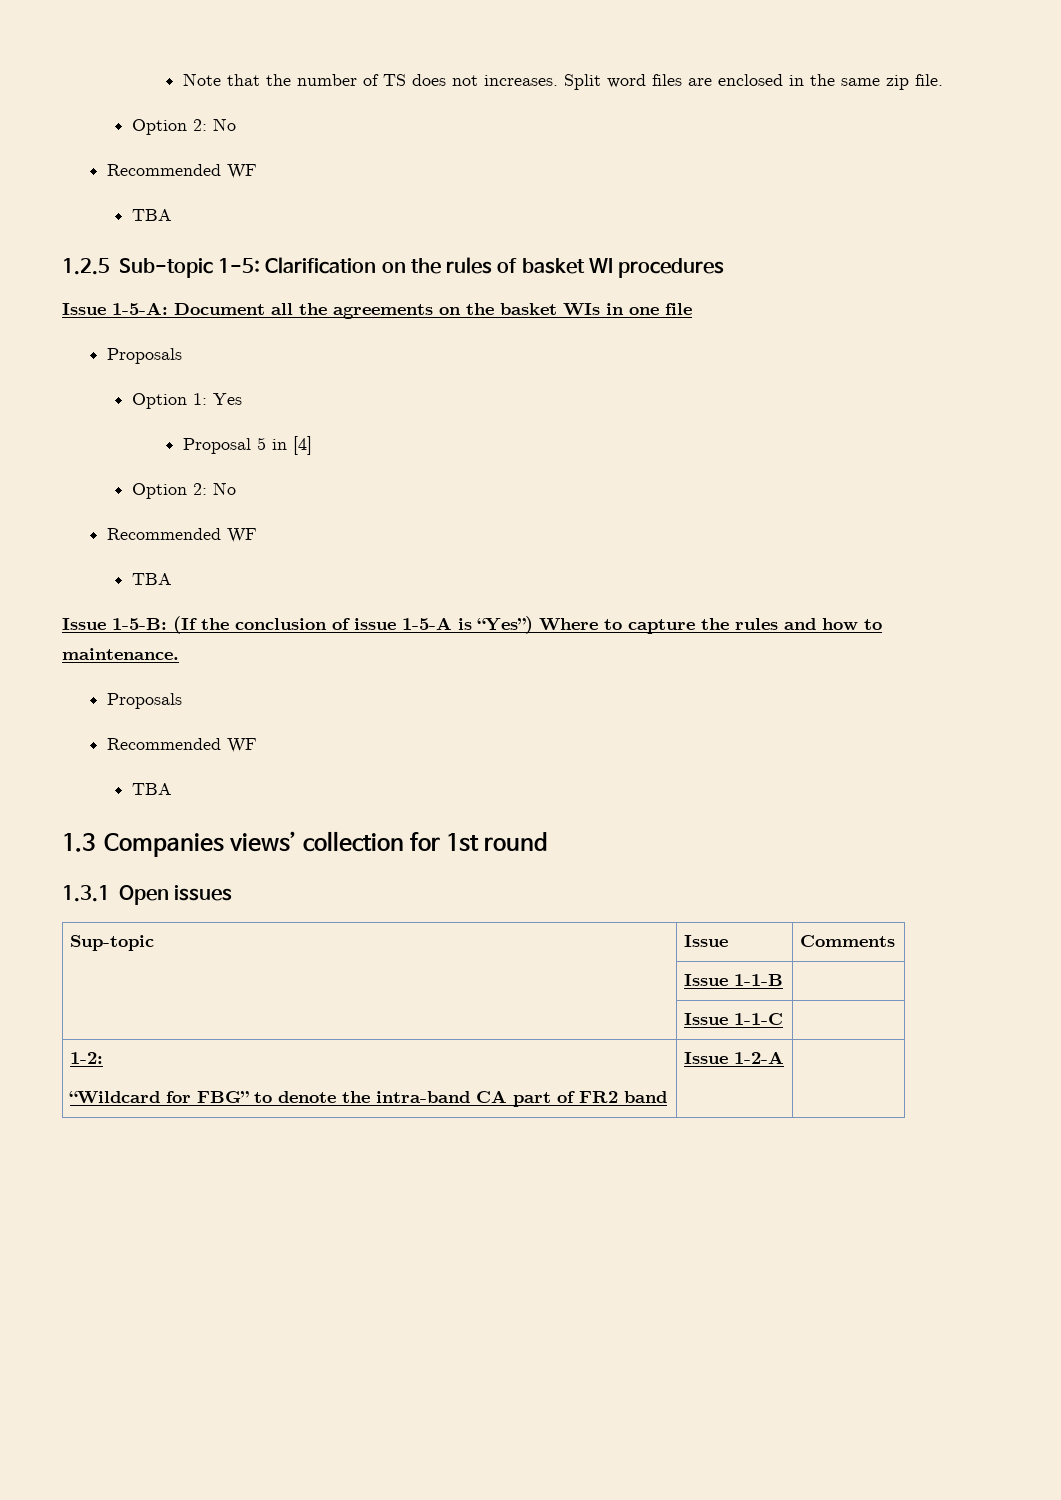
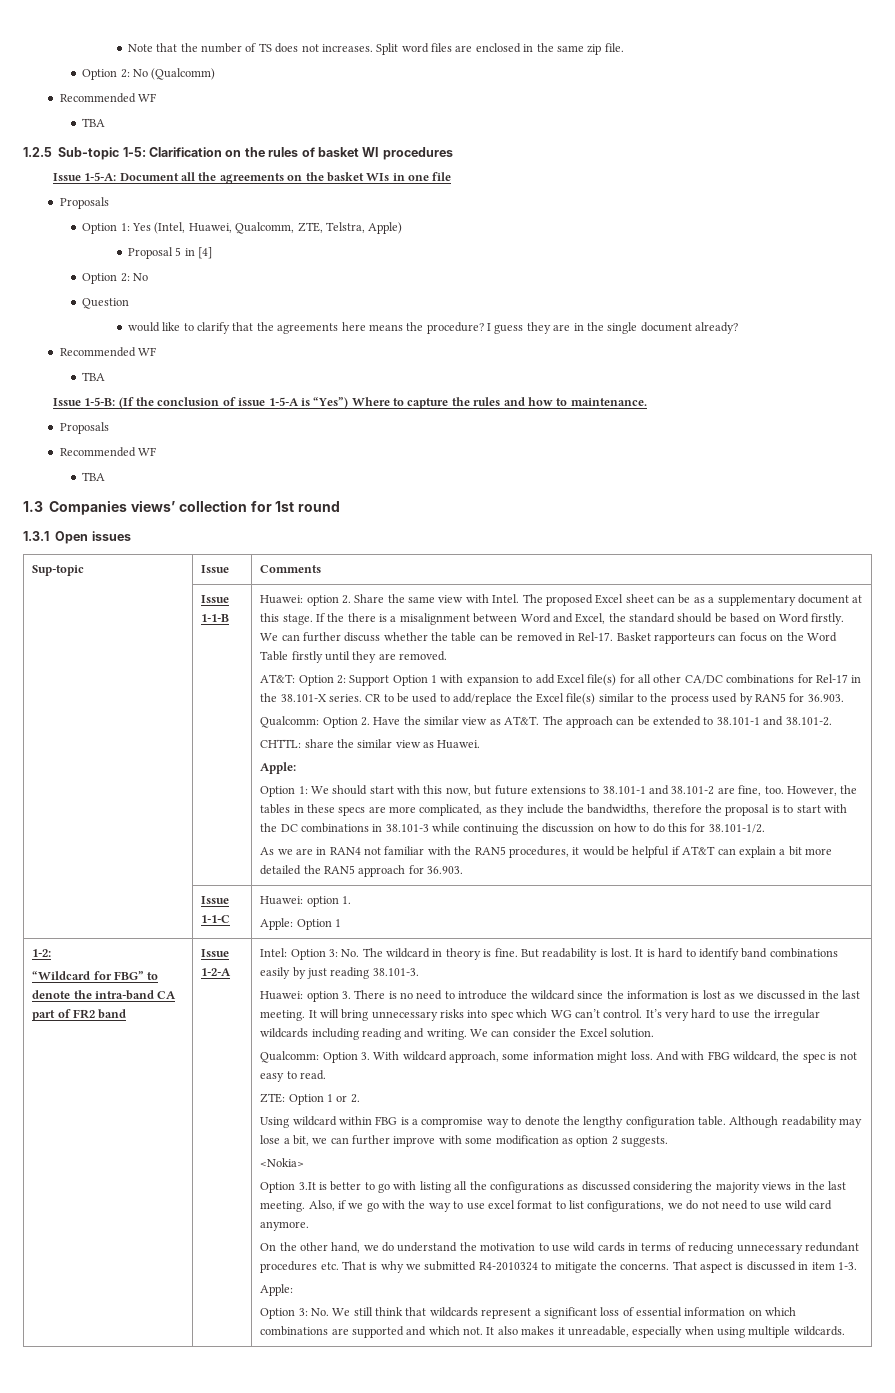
(236, 124) none -> [151,68,216,80] (Qualcomm)
(242, 399) none -> [154,222,403,234] (Intel, Huawei, Qualcomm, ZTE, Telstra, Apple)
(236, 488) none -> [82,298,130,309] [127,322,738,334] // Question // would like to clarify that the agreements here means the procedure? I guess they are in the single document already?
[683,1013,783,1025] // | Issue 1-1-C | -> [260,594,863,606] [260,613,845,625] [260,632,837,644] [260,651,448,663] [260,674,862,686] [260,693,844,705] [260,716,832,728] [260,739,481,749] [260,762,297,774] [260,785,858,797] [260,804,847,816] [260,823,765,835] [260,846,833,858] [260,865,464,877] [201,896,230,904] [201,915,231,923] [260,896,351,907] [260,918,341,930] Huawei: option 2. Share the same view with Intel. The proposed Excel sheet can be as a supplementary document at this stage. If the there is a misalignment between Word and Excel, the standard should be based on Word firstly. We can further discuss whether the table can be removed in Rel-17. Basket rapporteurs can focus on the Word Table firstly until they are removed. // AT&T: Option 2: Support Option 1 with expansion to add Excel file(s) for all other CA/DC combinations for Rel-17 in the 38.101-X series. CR to be used to add/replace the Excel file(s) similar to the process used by RAN5 for 36.903. // Qualcomm: Option 2. Have the similar view as AT&T. The approach can be extended to 38.101-1 and 38.101-2. // CHTTL: share the similar view as Huawei. // Apple: // Option 1: We should start with this now, but future extensions to 38.101-1 and 38.101-2 are fine, too. However, the tables in these specs are more complicated, as they include the bandwidths, therefore the proposal is to start with the DC combinations in 38.101-3 while continuing the discussion on how to do this for 38.101-1/2. // As we are in RAN4 not familiar with the RAN5 procedures, it would be helpful if AT&T can explain a bit more detailed the RAN5 approach for 36.903. // | Issue 1-1-C | Huawei: option 1. // Apple: Option 1
(784, 1057) none -> [260,948,838,960] [260,967,419,979] [260,990,861,1002] [260,1009,820,1021] [260,1028,654,1040] [260,1051,857,1063] [260,1070,326,1082] [260,1093,360,1105] [260,1116,863,1128] [260,1135,669,1147] [260,1158,305,1167] [260,1181,847,1193] [260,1200,833,1212] [260,1221,310,1231] [260,1242,859,1254] [260,1261,857,1273] [260,1284,294,1296] [260,1307,797,1319] [260,1326,845,1338] Intel: Option 3: No. The wildcard in theory is fine. But readability is lost. It is hard to identify band combinations easily by just reading 38.101-3. // Huawei: option 3. There is no need to introduce the wildcard since the information is lost as we discussed in the last meeting. It will bring unnecessary risks into spec which WG can’t control. It’s very hard to use the irregular wildcards including reading and writing. We can consider the Excel solution. // Qualcomm: Option 3. With wildcard approach, some information might loss. And with FBG wildcard, the spec is not easy to read. // ZTE: Option 1 or 2. // Using wildcard within FBG is a compromise way to denote the lengthy configuration table. Although readability may lose a bit, we can further improve with some modification as option 2 suggests. // <Nokia> // Option 3.It is better to go with listing all the configurations as discussed considering the majority views in the last meeting. Also, if we go with the way to use excel format to list configurations, we do not need to use wild card anymore. // On the other hand, we do understand the motivation to use wild cards in terms of reducing unnecessary redundant procedures etc. That is why we submitted R4-2010324 to mitigate the concerns. That aspect is discussed in item 1-3. // Apple: // Option 3: No. We still think that wildcards represent a significant loss of essential information on which combinations are supported and which not. It also makes it unreadable, especially when using multiple wildcards.

